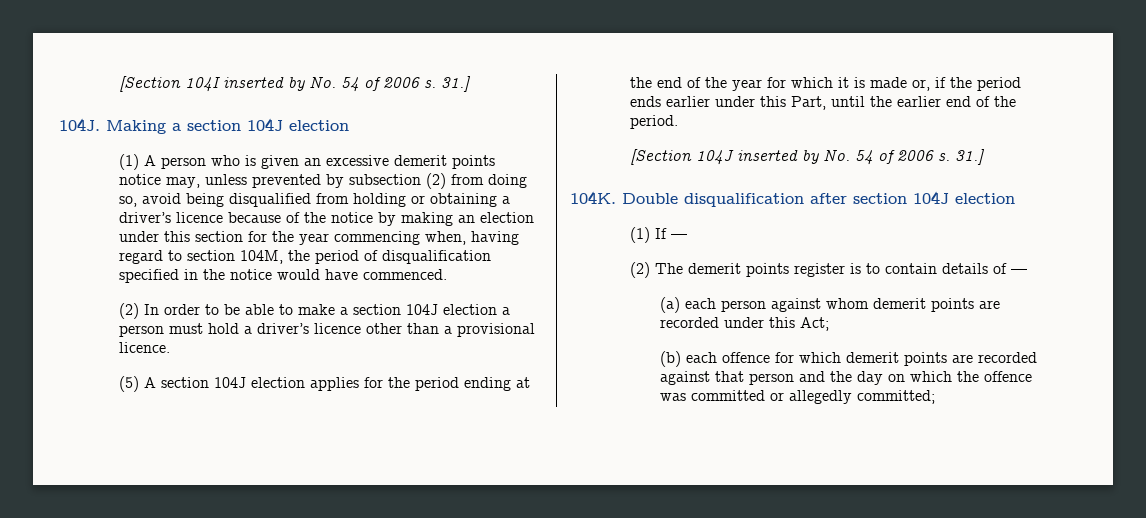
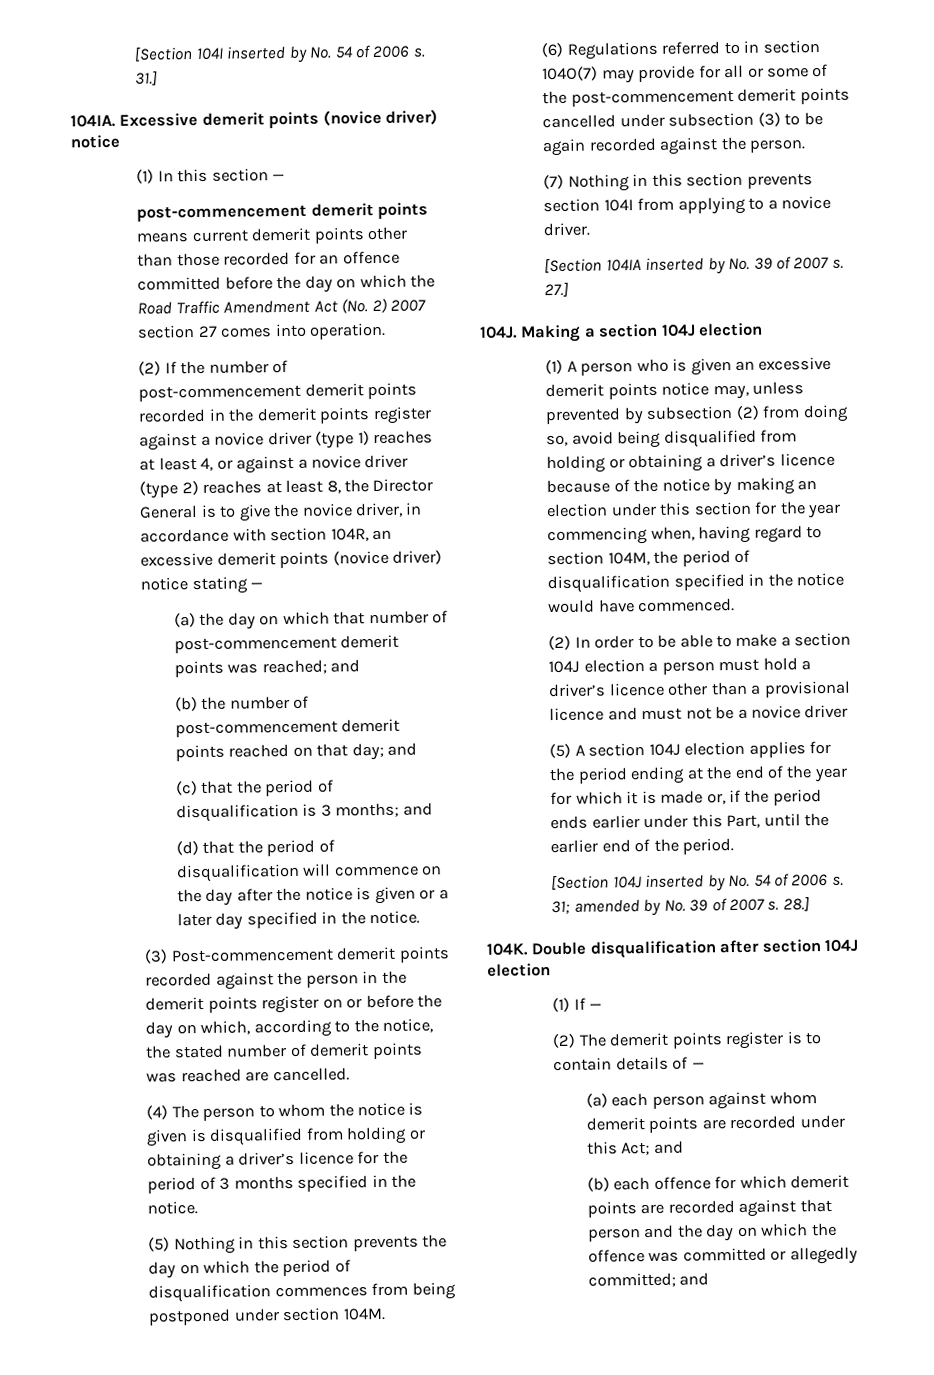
(472, 84) none -> [70,109,439,129] [70,134,120,149] [136,168,286,184] [136,202,429,222] [136,226,408,244] [137,250,400,267] [137,274,436,293] [137,297,427,315] [137,322,387,340] [138,359,289,376] [138,382,418,402] [138,406,432,425] [139,430,434,451] [139,454,409,474] [139,478,434,499] [139,502,423,522] [140,527,393,543] [140,550,443,569] [140,576,264,595] [173,610,449,630] [173,634,400,654] [173,659,361,678] [174,695,310,712] [174,718,401,738] [174,742,418,762] [175,779,334,797] [175,802,433,823] [175,839,335,857] [175,863,443,883] [176,886,449,906] [176,910,421,930] [144,946,450,964] [145,970,407,990] [145,994,443,1014] [145,1018,434,1039] [145,1042,423,1060] [146,1067,350,1083] [146,1102,424,1121] [146,1126,426,1147] [147,1150,408,1171] [147,1174,417,1194] [147,1201,199,1215] [148,1234,448,1255] [148,1259,351,1279] [148,1282,456,1303] [148,1307,386,1326] [541,40,820,60] [542,63,829,84] [542,87,850,107] [542,111,823,129] [542,136,807,157] [543,172,813,192] [543,195,832,215] [543,222,591,237] [544,256,844,275] [544,281,570,298] // 104IA. Excessive demerit points (novice driver) notice // (1) In this section — // post-commencement demerit points means current demerit points other than those recorded for an offence committed before the day on which the Road Traffic Amendment Act (No. 2) 2007 section 27 comes into operation. // (2) If the number of post-commencement demerit points recorded in the demerit points register against a novice driver (type 1) reaches at least 4, or against a novice driver (type 2) reaches at least 8, the Director General is to give the novice driver, in accordance with section 104R, an excessive demerit points (novice driver) notice stating — // (a) the day on which that number of post-commencement demerit points was reached; and // (b) the number of post-commencement demerit points reached on that day; and // (c) that the period of disqualification is 3 months; and // (d) that the period of disqualification will commence on the day after the notice is given or a later day specified in the notice. // (3) Post-commencement demerit points recorded against the person in the demerit points register on or before the day on which, according to the notice, the stated number of demerit points was reached are cancelled. // (4) The person to whom the notice is given is disqualified from holding or obtaining a driver’s licence for the period of 3 months specified in the notice. // (5) Nothing in this section prevents the day on which the period of disqualification commences from being postponed under section 104M. // (6) Regulations referred to in section 104O(7) may provide for all or some of the post-commencement demerit points cancelled under subsection (3) to be again recorded against the person. // (7) Nothing in this section prevents section 104I from applying to a novice driver. // [Section 104IA inserted by No. 39 of 2007 s. 27.]
[119,342,171,353] licence. -> [549,704,849,722] licence and must not be a novice driver
[955,149,986,165] 31.] -> [551,896,810,917] 31; amended by No. 39 of 2007 s. 28.]
(830, 324) none -> [653,1140,684,1154] and
(936, 397) none -> [679,1272,710,1286] and

